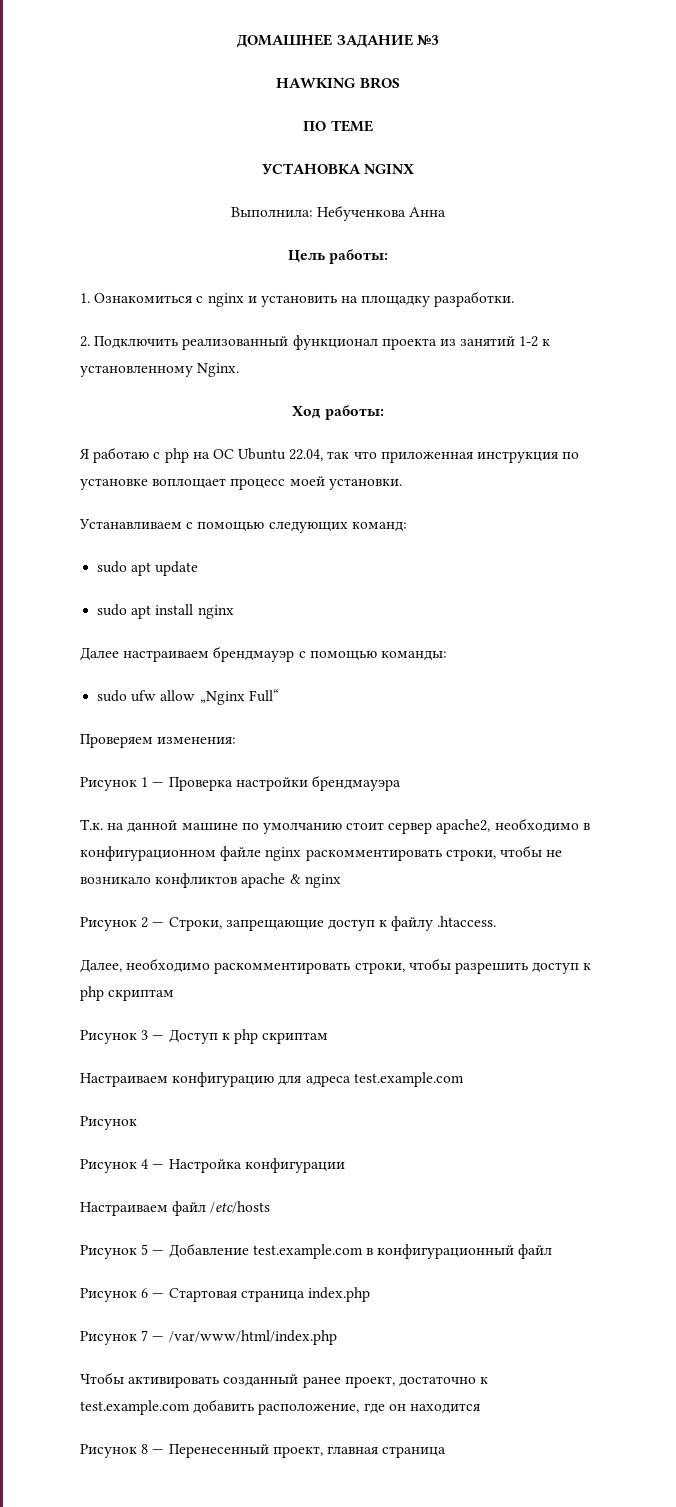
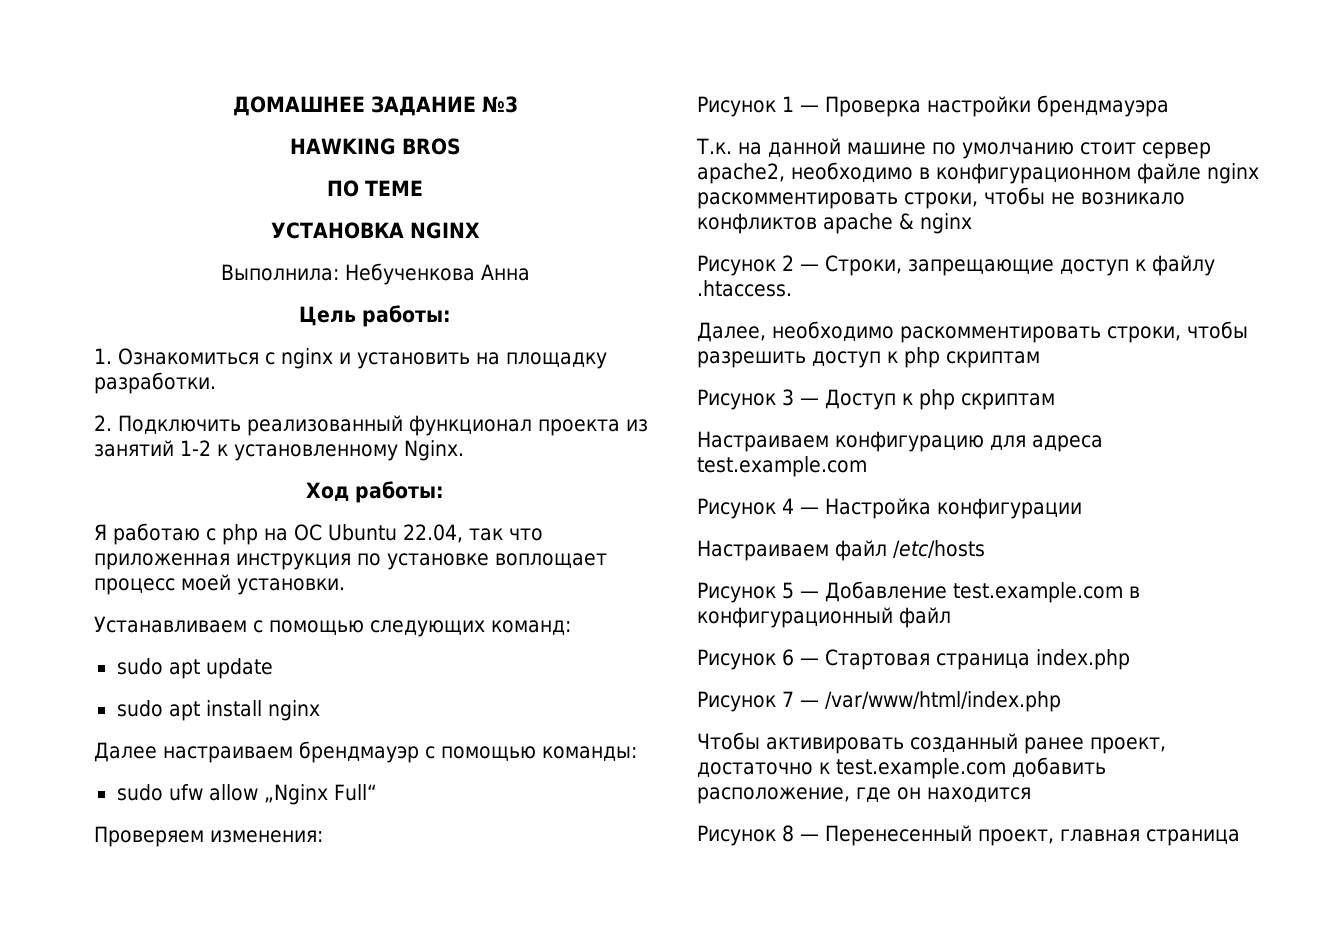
[80,1159,137,1173] // Рисунок -> (776, 508) none

